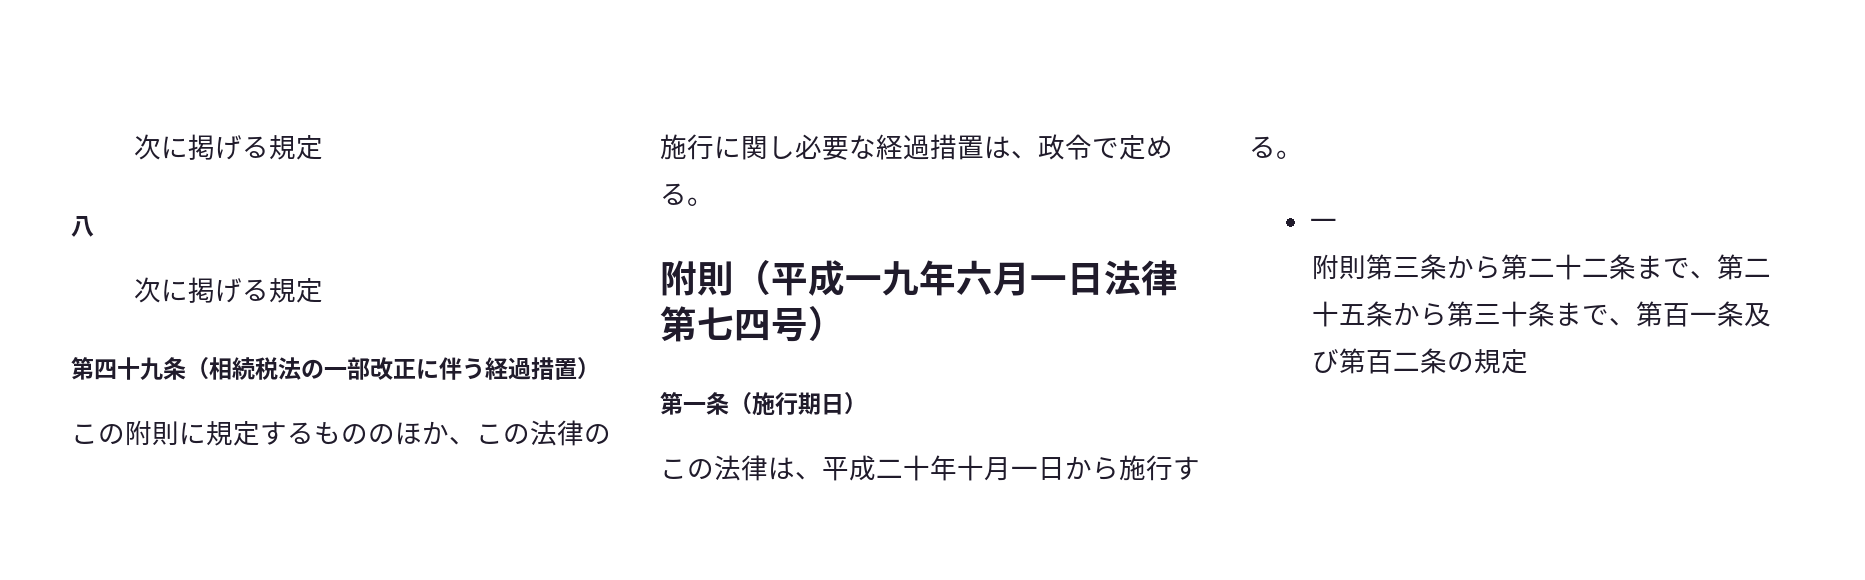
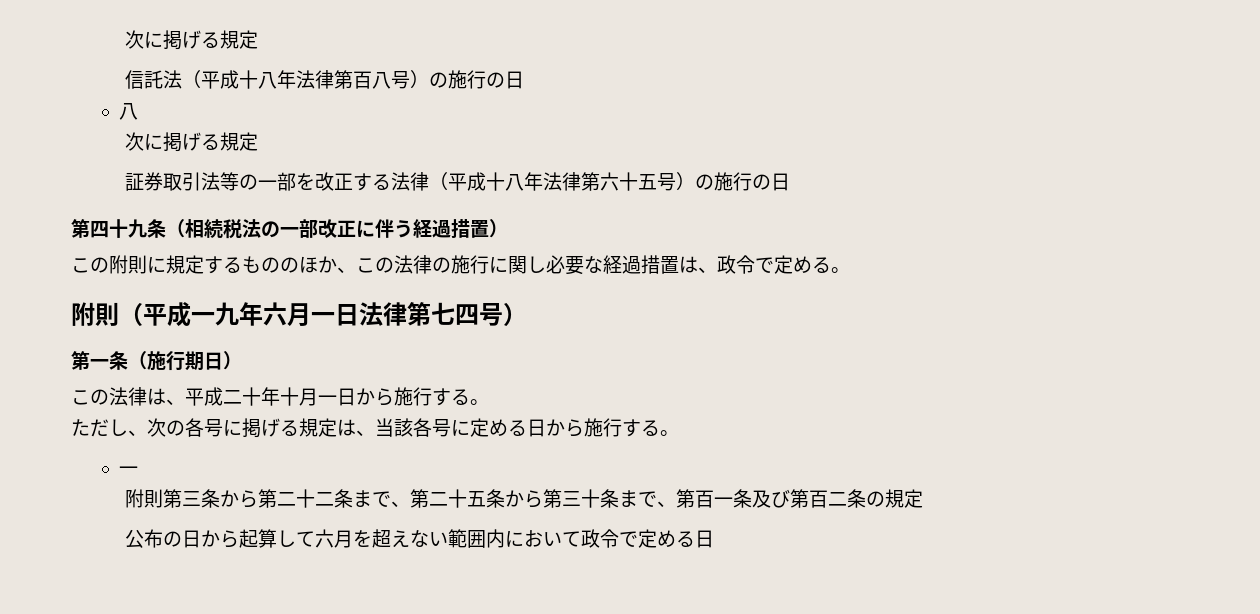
[134,134,324,160] [71,216,94,237] [134,277,324,303] 次に掲げる規定 // 八 // 次に掲げる規定 -> [124,30,258,50] [124,70,524,89] [118,103,138,120] [124,132,258,152] [124,172,790,191] 次に掲げる規定 // 信託法（平成十八年法律第百八号）の施行の日 // 八 // 次に掲げる規定 // 証券取引法等の一部を改正する法律（平成十八年法律第六十五号）の施行の日
(1303, 154) none -> [71,418,679,438] // ただし、次の各号に掲げる規定は、当該各号に定める日から施行する。
(1529, 361) none -> [124,529,714,548] // 公布の日から起算して六月を超えない範囲内において政令で定める日

